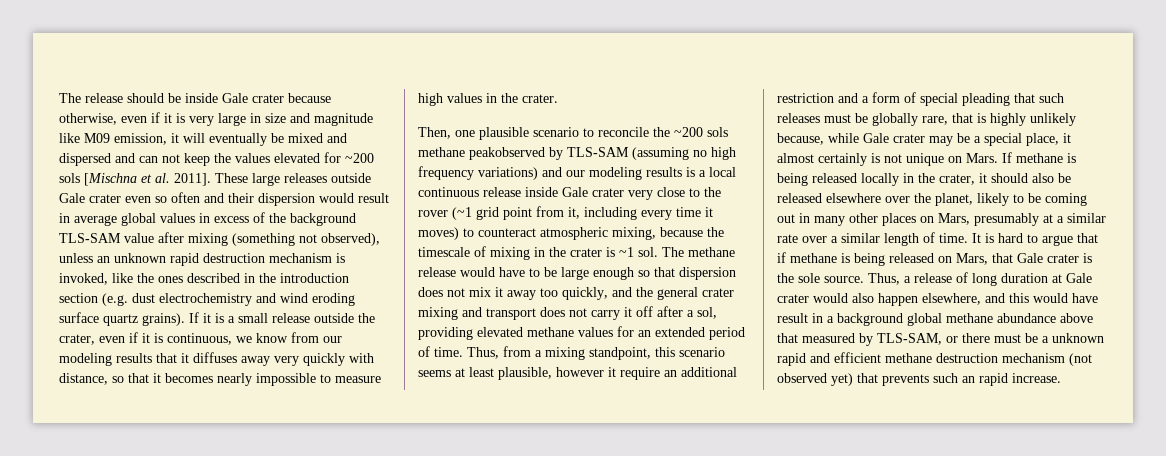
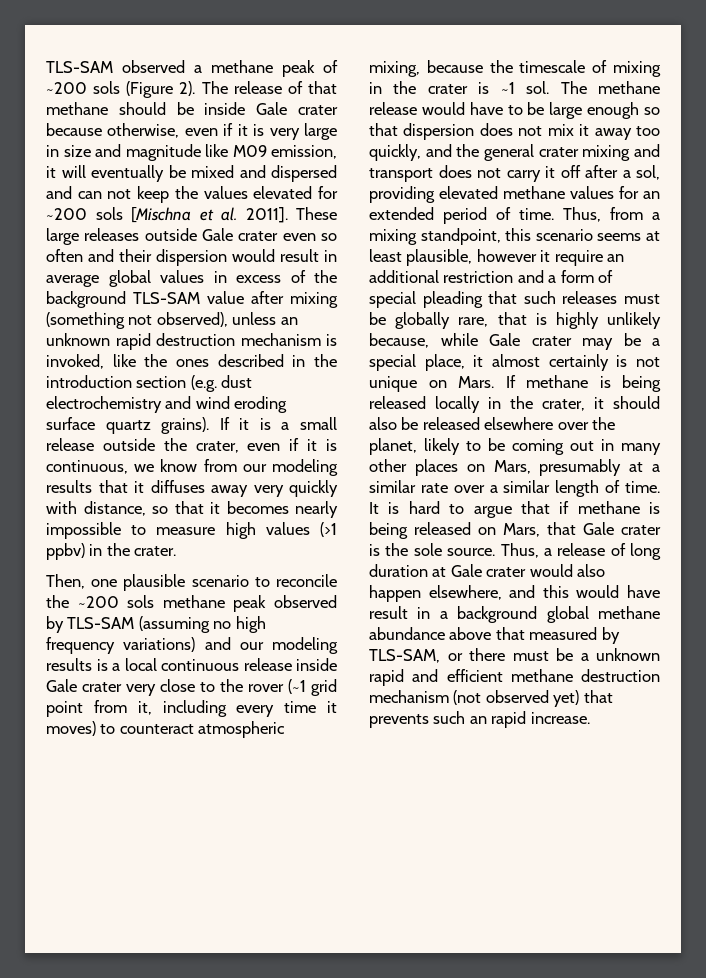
[59,93,123,103] The release -> [46,60,338,77] [46,81,337,98] [46,102,108,115] TLS-SAM observed a methane peak of ~200 sols (Figure 2). The release of that methane
(482, 98) none -> [320,522,338,537] [46,543,85,560] (>1 ppbv)
[469,147,545,160] peakobserved -> [233,595,337,612] peak observed

